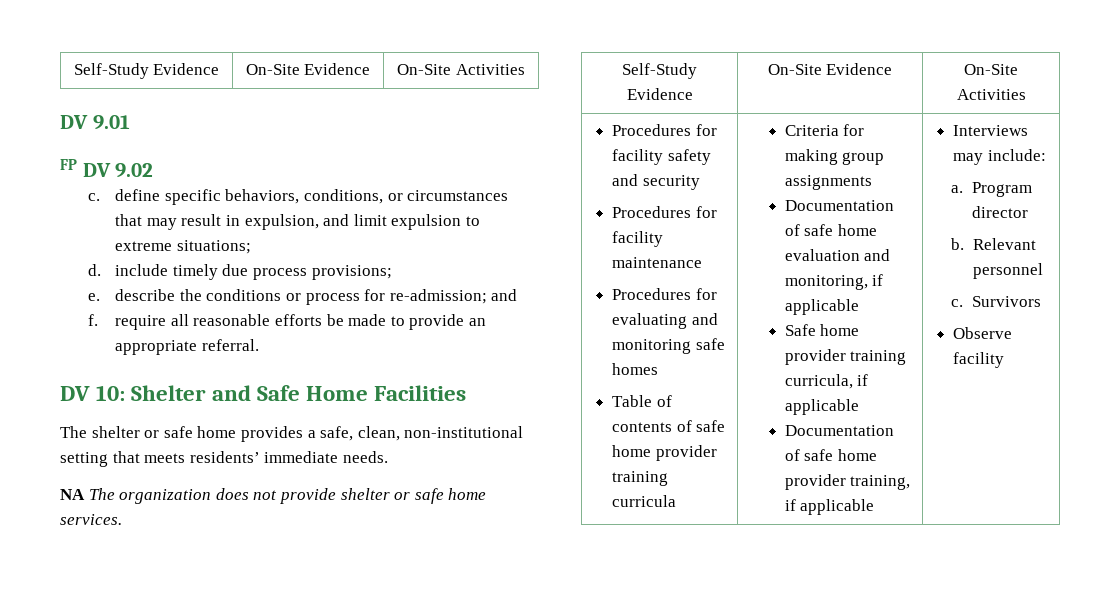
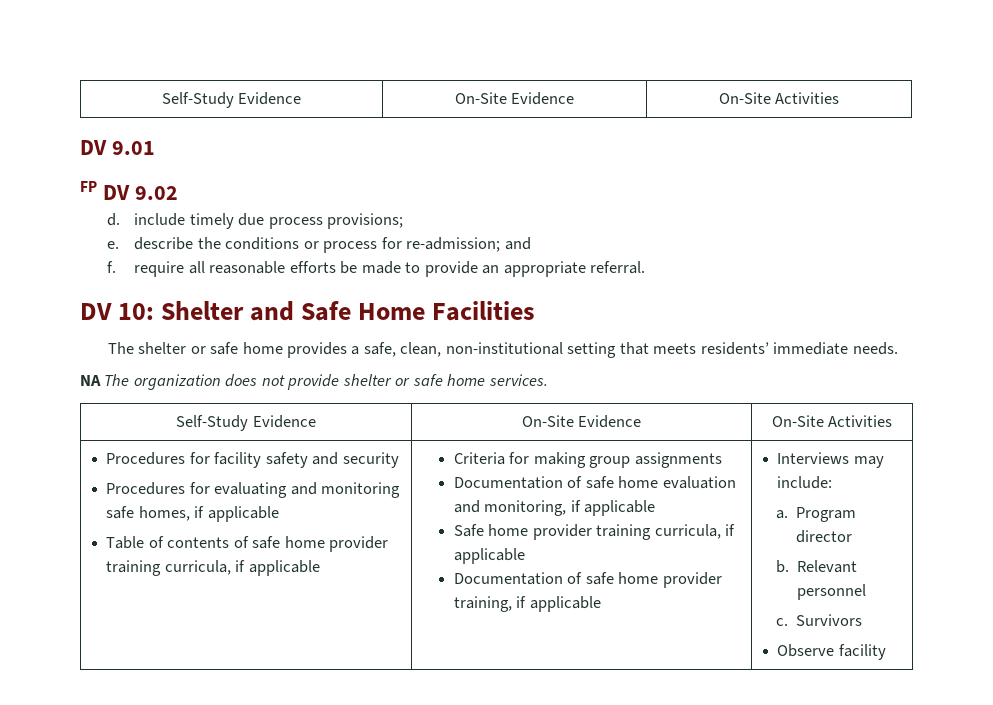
[87,189,509,205] [115,214,480,230] [115,240,251,254] // c. define specific behaviors, conditions, or circumstances that may result in expulsion, and limit expulsion to extreme situations; -> (178, 193) none
[612,206,717,218] [612,231,664,247] [612,257,703,268] // Procedures for facility maintenance -> (399, 460) none
[612,363,659,375] homes -> [138,506,279,522] homes, if applicable
[612,495,677,507] curricula -> [164,560,320,576] curricula, if applicable

